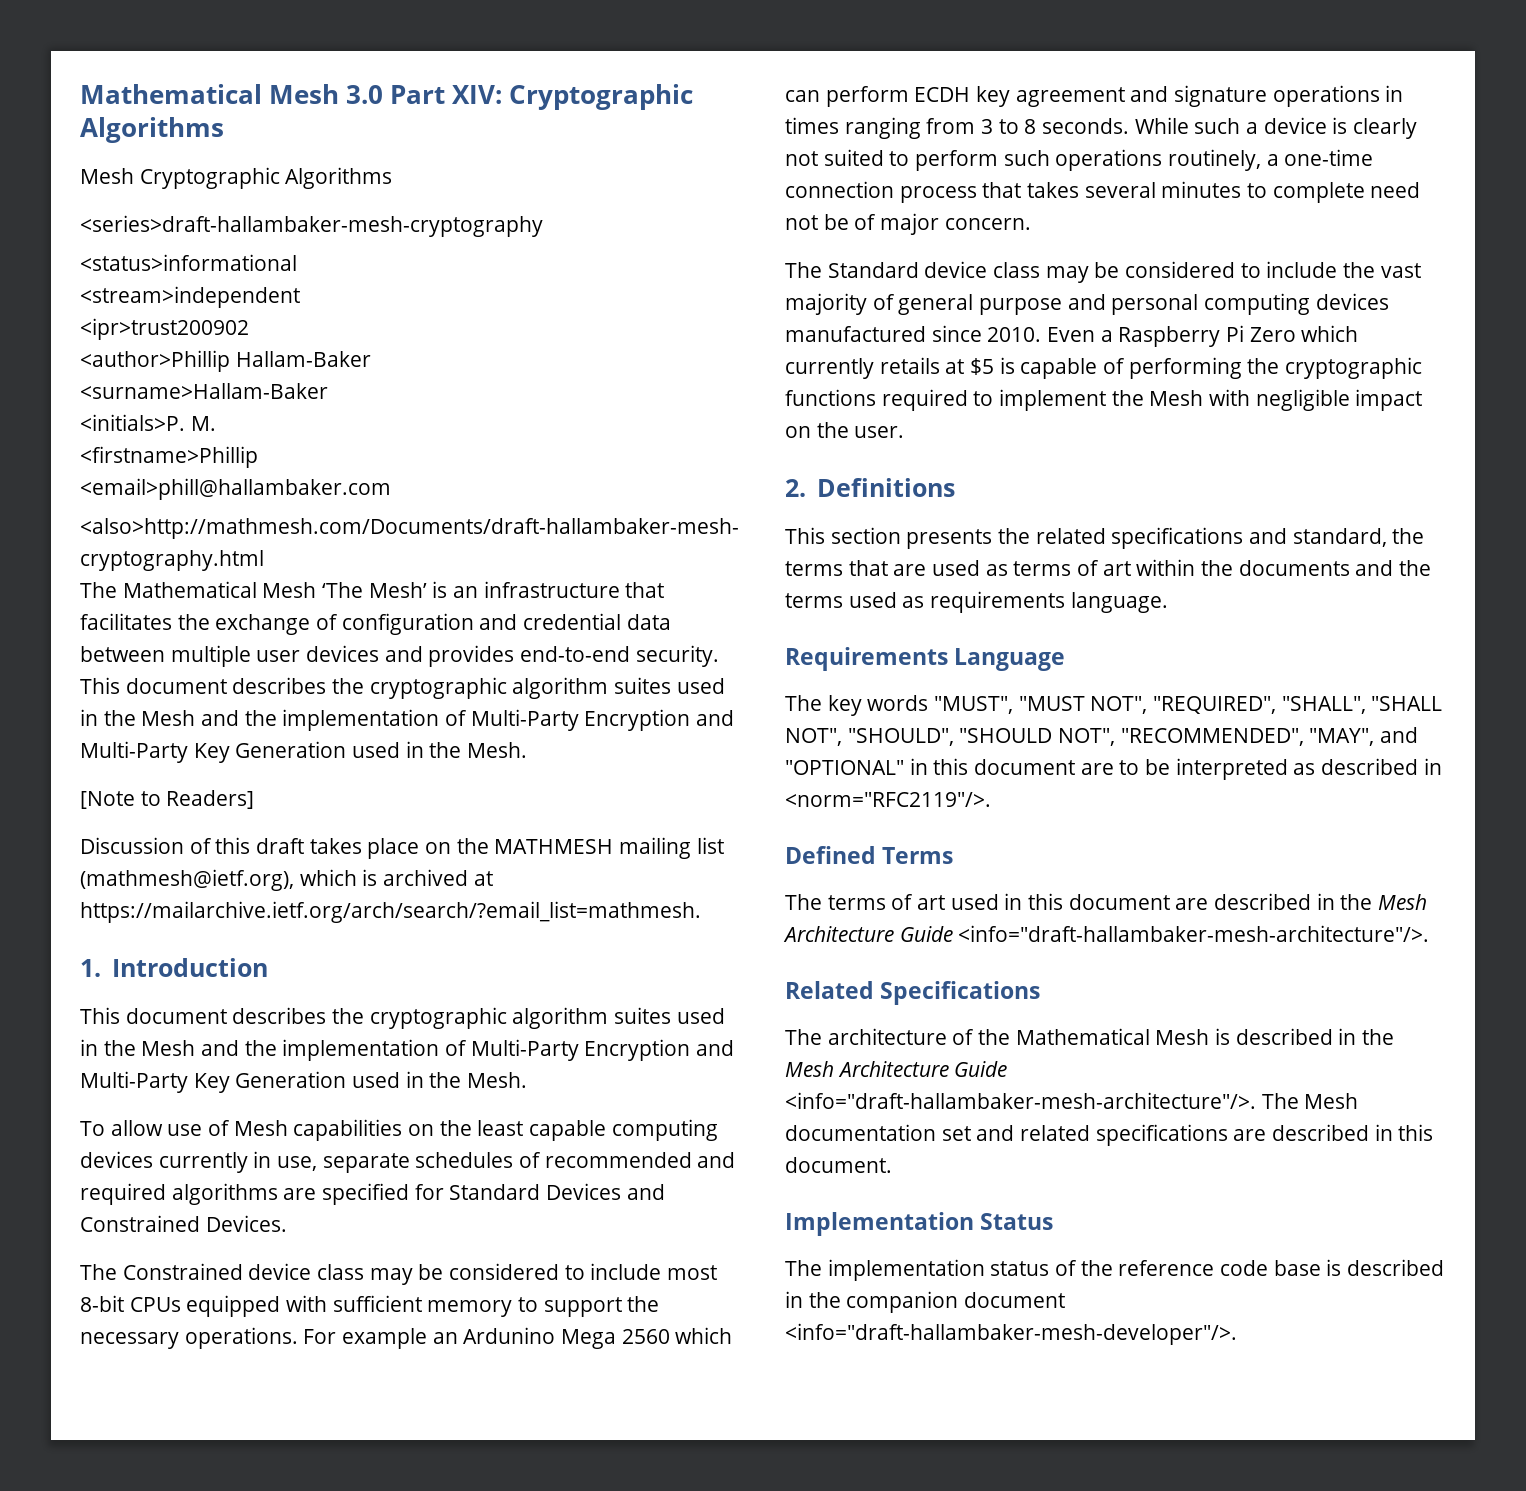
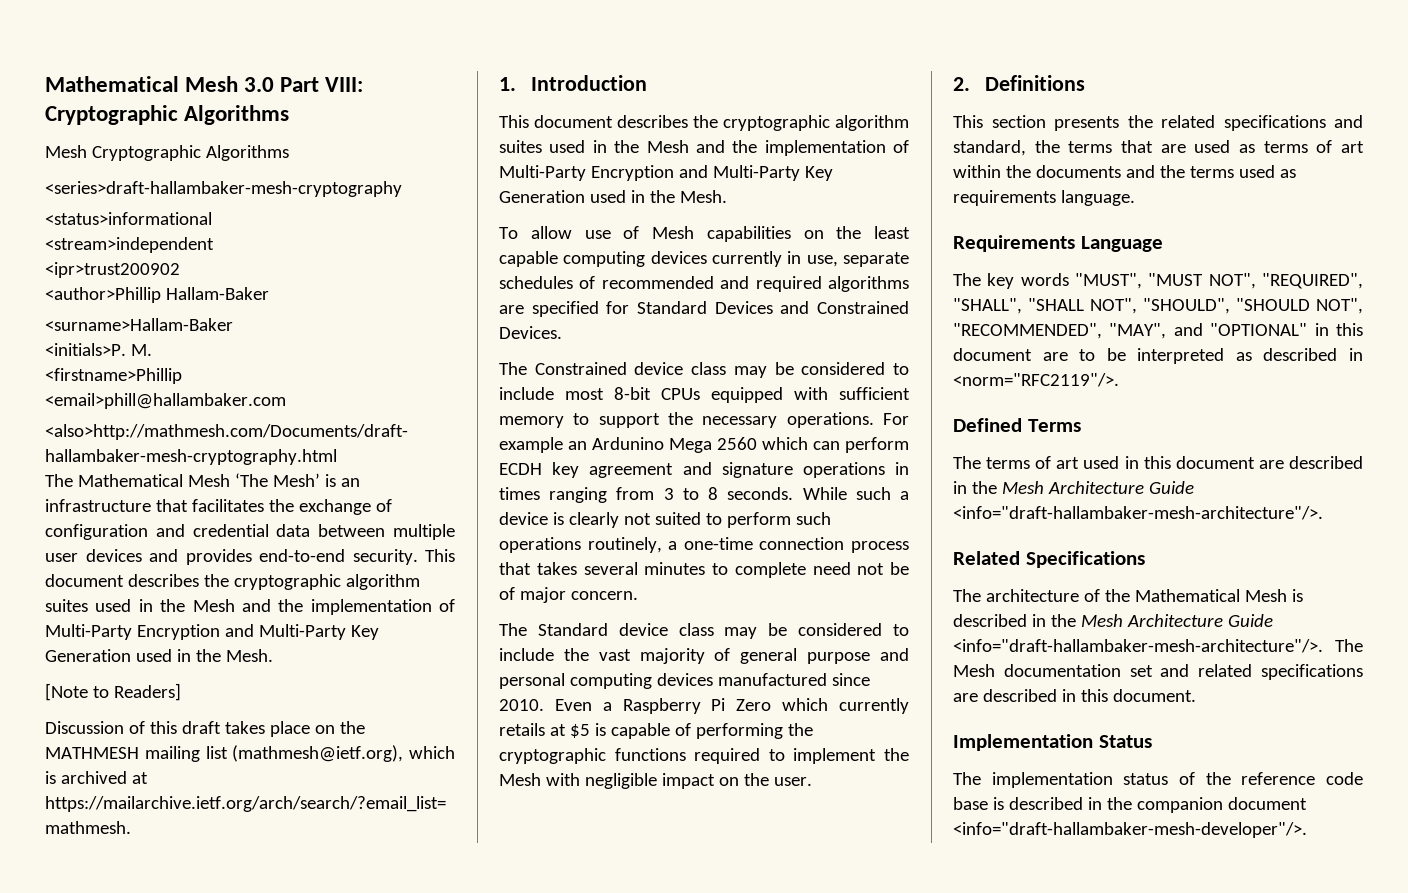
[452,85,502,104] XIV: -> [325,77,364,92] VIII:

